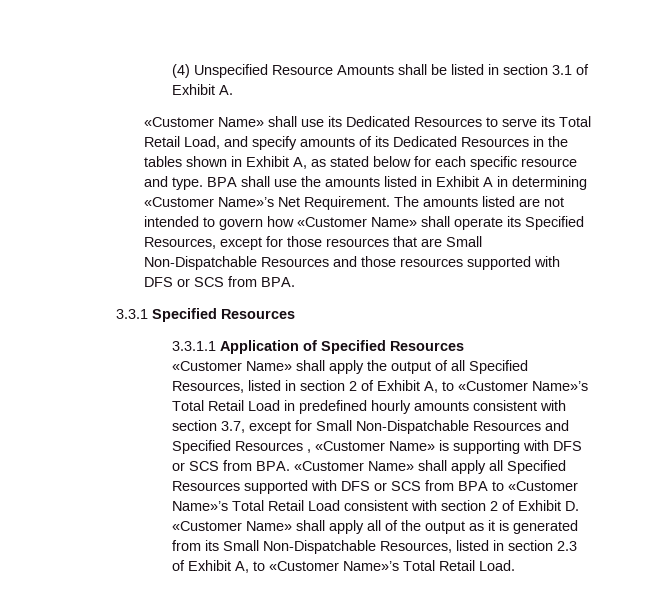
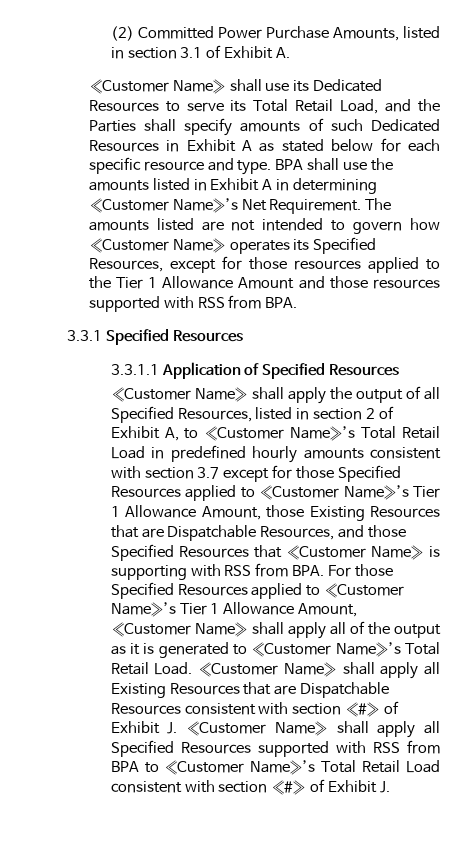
[171,64,447,78] (4) Unspecified Resource Amounts shall be -> [110,26,399,41] (2) Committed Power Purchase Amounts,
(248, 141) none -> [417,99,440,112] [88,119,176,132] the Parties shall
[374,136,389,147] its -> [330,119,363,131] such
[547,136,568,147] [143,156,307,169] the tables shown in Exhibit A, -> [186,139,252,152] Exhibit A
[420,216,503,230] shall operate -> [229,240,290,254] operates
[392,236,482,247] [143,256,329,270] that are Small Non-Dispatchable Resources -> [367,257,440,273] [88,276,295,289] applied to the Tier 1 Allowance Amount
[143,277,224,287] DFS or SCS -> [197,297,225,308] RSS
[220,420,569,434] [171,440,311,454] 3.7, except for Small Non-Dispatchable Resources and Specified Resources , -> [197,465,402,482] [110,485,440,501] [110,505,440,521] [110,525,407,541] [110,544,282,561] 3.7 except for those Specified Resources applied to «Customer Name»’s Tier 1 Allowance Amount, those Existing Resources that are Dispatchable Resources, and those Specified Resources that
[552,441,582,451] [171,460,566,474] [171,480,578,494] [171,500,579,511] DFS or SCS from BPA. «Customer Name» shall apply all Specified Resources supported with DFS or SCS from BPA to «Customer Name»’s Total Retail Load consistent with section 2 of Exhibit D. -> [224,563,394,577] [110,582,405,599] [110,602,358,617] RSS from BPA. For those Specified Resources applied to «Customer Name»’s Tier 1 Allowance Amount,
[171,540,577,554] [171,560,249,573] from its Small Non-Dispatchable Resources, listed in section 2.3 of Exhibit A, -> (229, 650) none
(515, 565) none -> [198,662,440,679] [110,682,390,698] [110,701,400,717] [110,721,440,738] [110,740,440,757] [110,760,441,775] [110,779,391,795] «Customer Name» shall apply all Existing Resources that are Dispatchable Resources consistent with section «#» of Exhibit J. «Customer Name» shall apply all Specified Resources supported with RSS from BPA to «Customer Name»’s Total Retail Load consistent with section «#» of Exhibit J.

